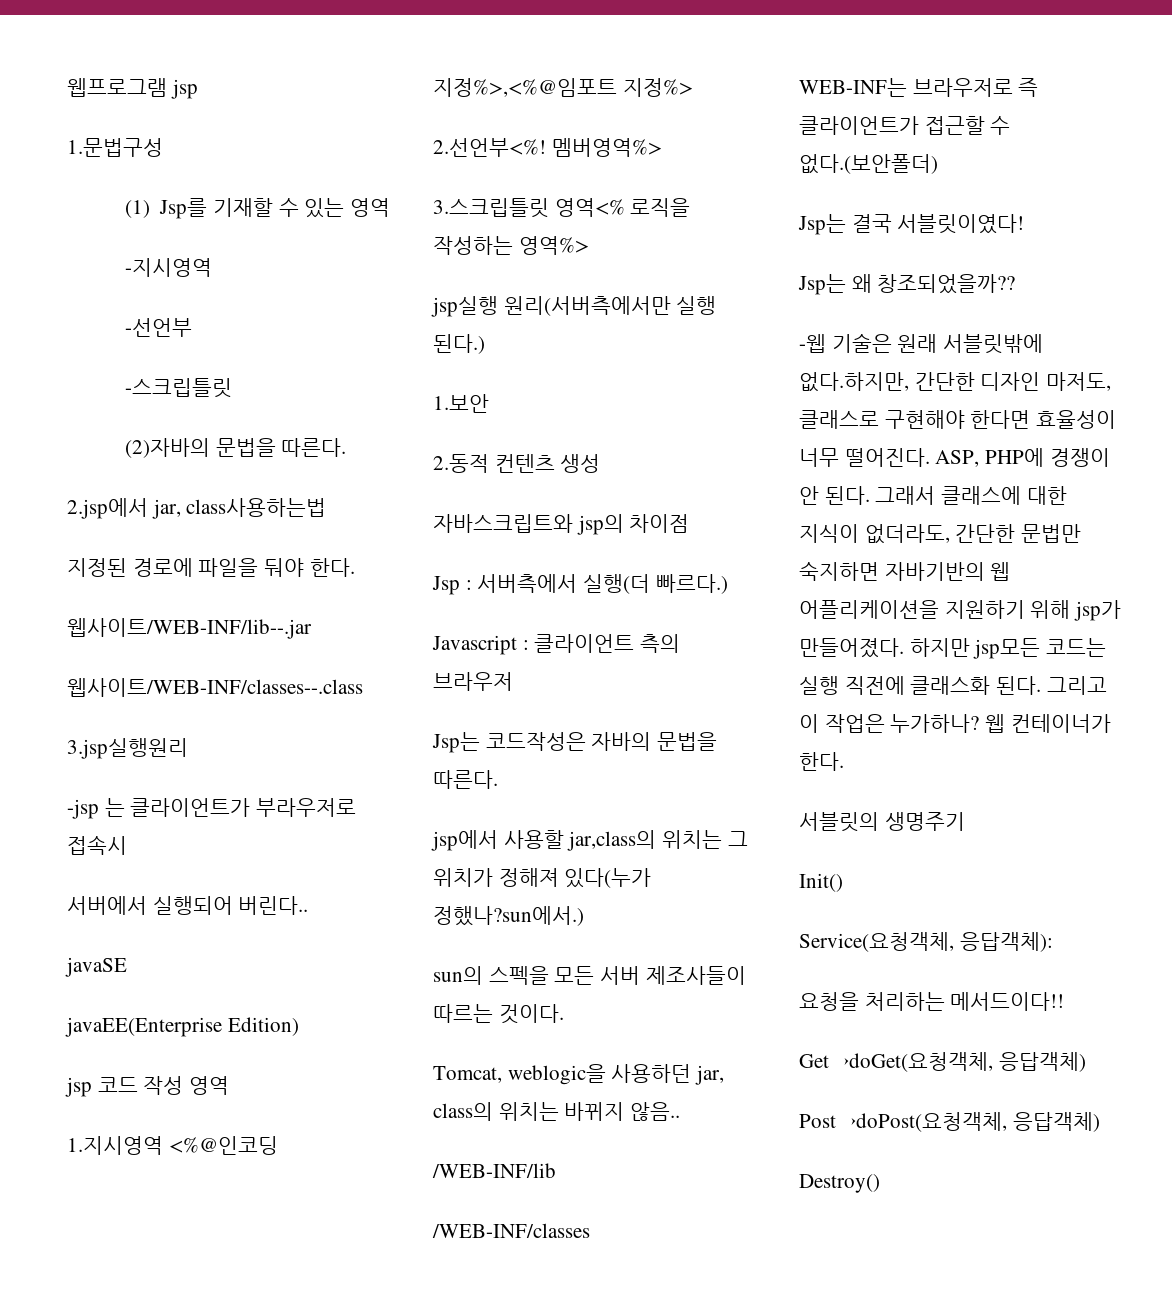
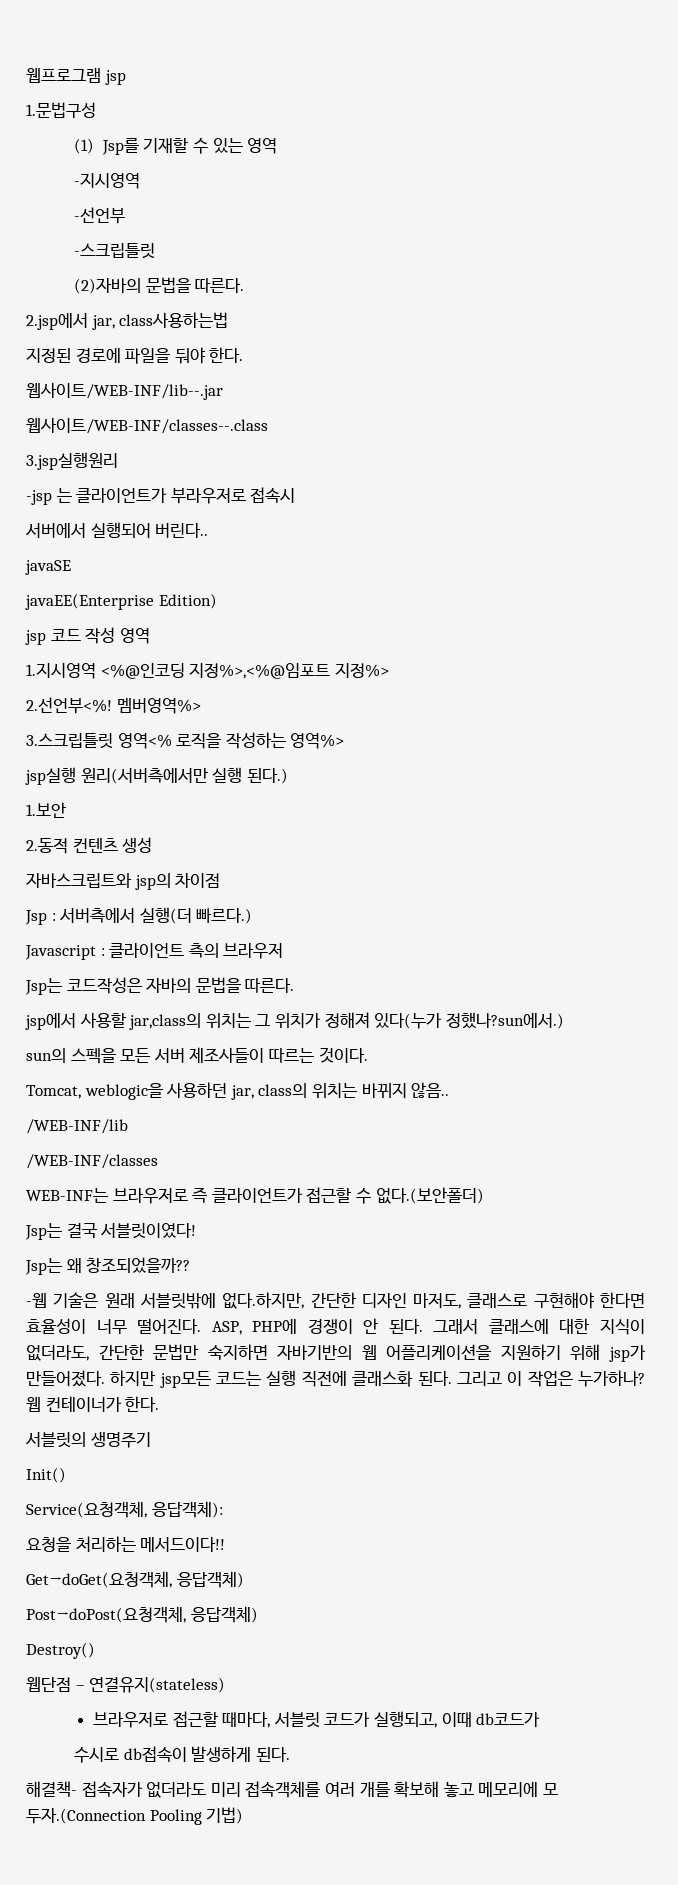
(880, 1183) none -> [26,1677,226,1693] [92,1711,541,1728] [74,1746,291,1763] [26,1781,558,1798] [26,1807,244,1825] // 웹단점 – 연결유지(stateless) // 브라우저로 접근할 때마다, 서블릿 코드가 실행되고, 이때 db코드가 // 수시로 db접속이 발생하게 된다. // 해결책- 접속자가 없더라도 미리 접속객체를 여러 개를 확보해 놓고 메모리에 모 두자.(Connection Pooling 기법)

